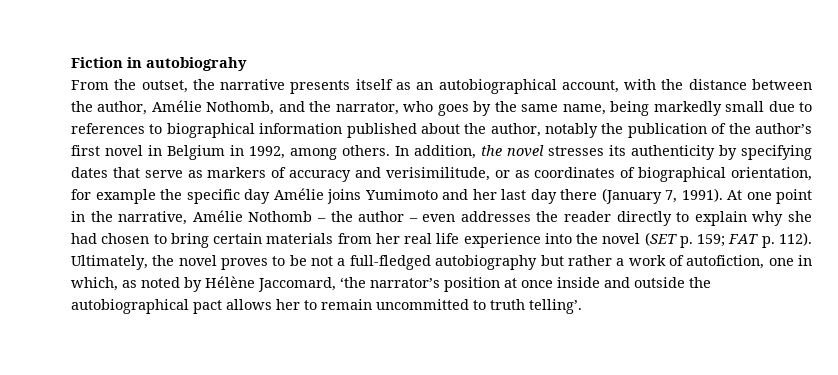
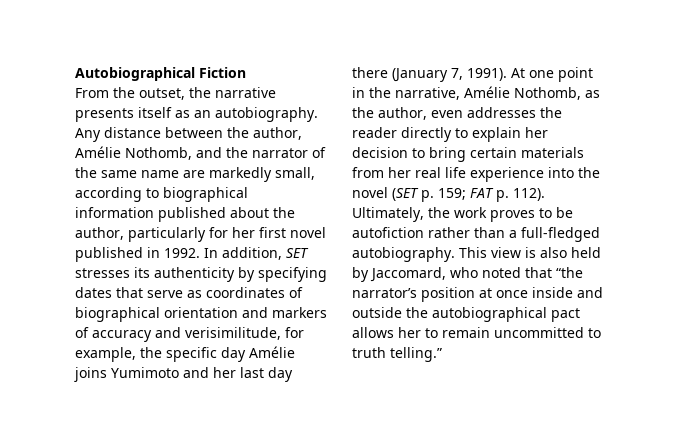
(71, 62) none -> [75,67,195,81] Autobiographical
[127,57,247,71] in autobiograhy -> (246, 72) none
[438,79,684,94] autobiographical account, with the -> [215,107,318,122] [75,128,101,142] autobiography. Any
[335,101,813,116] [71,123,145,134] narrator, who goes by the same name, being markedly small due to references -> [252,147,326,158] [75,167,315,182] [75,187,142,202] narrator of the same name are markedly small, according
[545,123,812,138] [71,145,544,160] notably the publication of the author’s first novel in Belgium in 1992, among others. In addition, the novel -> [128,227,326,242] [75,247,309,262] particularly for her first novel published in 1992. In addition, SET
(203, 174) none -> [206,287,303,298] [75,307,268,322] coordinates of biographical orientation and
[494,167,812,182] [71,189,156,204] or as coordinates of biographical orientation, for example -> [285,327,304,338] [75,347,136,362] for example,
[248,211,418,222] Nothomb – the author – -> [514,87,600,100] [352,107,427,120] Nothomb, as the author,
[752,211,812,226] [71,233,150,244] why she had chosen -> [525,127,548,138] [352,147,408,158] her decision
[178,255,217,266] novel -> [454,207,487,218] work
[311,255,813,270] [71,276,366,292] not a full-fledged autobiography but rather a work of autofiction, one in which, as noted by Hélène Jaccomard, ‘the -> [352,227,600,242] [352,247,601,262] [352,267,583,282] autofiction rather than a full-fledged autobiography. This view is also held by Jaccomard, who noted that “the
[529,299,582,314] telling’. -> [390,347,442,362] telling.”

